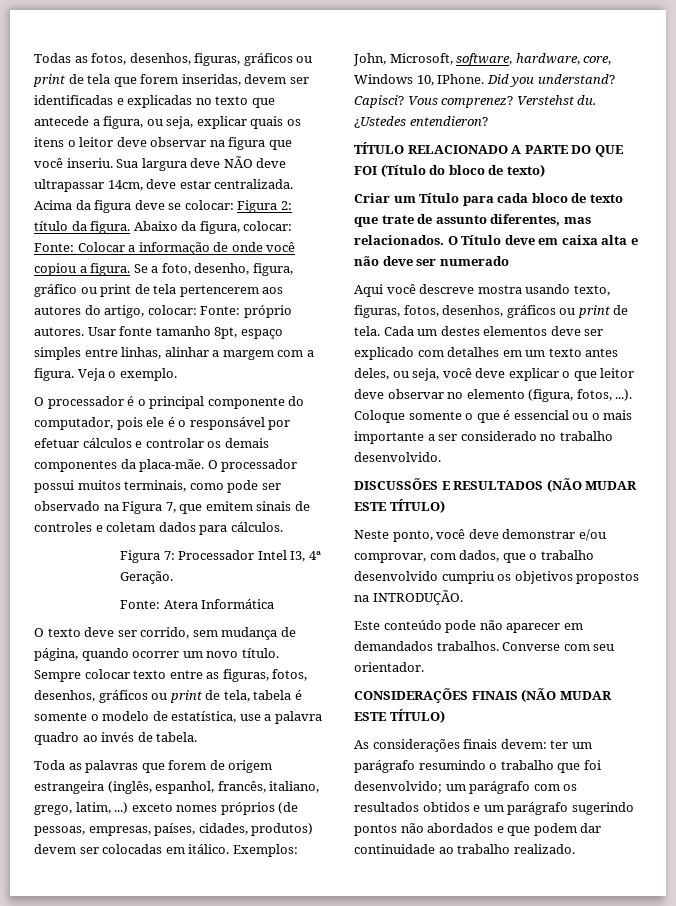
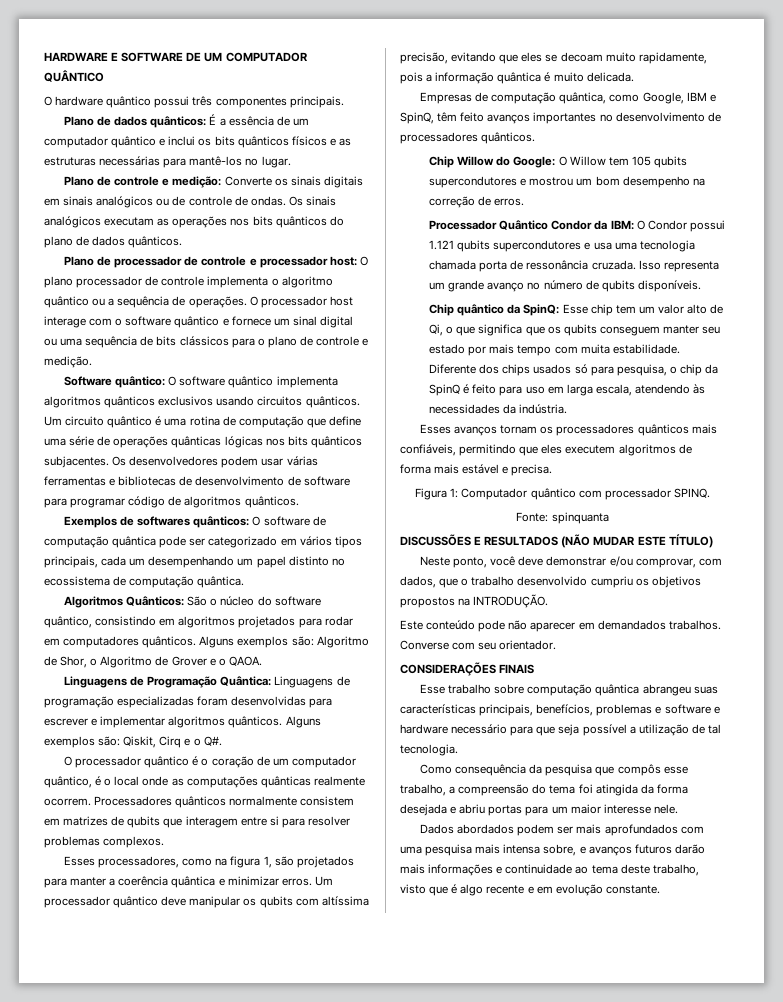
[34,53,313,66] [33,74,309,87] [34,95,275,108] [34,116,301,129] [34,137,292,150] [34,156,287,171] [34,179,294,192] [34,200,292,213] [34,221,293,234] [34,242,296,255] [34,263,293,276] [34,284,284,297] [34,305,292,318] [34,326,283,339] [34,347,314,360] [34,368,177,381] [34,396,305,409] [34,417,291,430] [34,438,269,448] [34,459,298,472] [34,480,281,493] [34,501,310,514] [34,522,283,535] [120,550,321,563] [120,571,174,584] [120,599,275,609] [34,627,296,640] [34,648,279,661] [34,669,308,682] [34,690,302,703] [34,711,322,724] [34,732,198,745] [34,760,273,773] [34,781,320,794] [34,802,299,815] [34,823,314,836] [34,844,298,857] [353,53,612,66] [354,74,615,87] [354,95,597,108] [354,116,488,128] [354,142,624,157] [354,164,545,177] [354,193,623,206] [354,214,591,227] [354,235,638,245] [354,256,509,266] [354,284,610,297] [354,305,629,318] [354,326,604,336] [354,347,619,360] [354,368,635,381] [354,389,633,402] [354,410,633,423] [354,431,613,444] [354,452,441,462] Todas as fotos, desenhos, figuras, gráficos ou print de tela que forem inseridas, devem ser identificadas e explicadas no texto que antecede a figura, ou seja, explicar quais os itens o leitor deve observar na figura que você inseriu. Sua largura deve NÃO deve ultrapassar 14cm, deve estar centralizada. Acima da figura deve se colocar: Figura 2: título da figura. Abaixo da figura, colocar: Fonte: Colocar a informação de onde você copiou a figura. Se a foto, desenho, figura, gráfico ou print de tela pertencerem aos autores do artigo, colocar: Fonte: próprio autores. Usar fonte tamanho 8pt, espaço simples entre linhas, alinhar a margem com a figura. Veja o exemplo. // O processador é o principal componente do computador, pois ele é o responsável por efetuar cálculos e controlar os demais componentes da placa-mãe. O processador possui muitos terminais, como pode ser observado na Figura 7, que emitem sinais de controles e coletam dados para cálculos. // Figura 7: Processador Intel I3, 4ª Geração. // Fonte: Atera Informática // O texto deve ser corrido, sem mudança de página, quando ocorrer um novo título. Sempre colocar texto entre as figuras, fotos, desenhos, gráficos ou print de tela, tabela é somente o modelo de estatística, use a palavra quadro ao invés de tabela. // Toda as palavras que forem de origem estrangeira (inglês, espanhol, francês, italiano, grego, latim, ...) exceto nomes próprios (de pessoas, empresas, países, cidades, produtos) devem ser colocadas em itálico. Exemplos: John, Microsoft, software, hardware, core, Windows 10, IPhone. Did you understand? Capisci? Vous comprenez? Verstehst du. ¿Ustedes entendieron? // TÍTULO RELACIONADO A PARTE DO QUE FOI (Título do bloco de texto) // Criar um Título para cada bloco de texto que trate de assunto diferentes, mas relacionados. O Título deve em caixa alta e não deve ser numerado // Aqui você descreve mostra usando texto, figuras, fotos, desenhos, gráficos ou print de tela. Cada um destes elementos deve ser explicado com detalhes em um texto antes deles, ou seja, você deve explicar o que leitor deve observar no elemento (figura, fotos, ...). Coloque somente o que é essencial ou o mais importante a ser considerado no trabalho desenvolvido. -> [44,52,308,62] [44,70,104,82] [44,96,344,108] [64,114,309,128] [44,136,351,148] [44,156,291,168] [64,176,363,188] [44,196,336,208] [44,216,344,228] [44,236,183,248] [64,256,368,268] [44,276,333,288] [44,296,353,308] [44,316,353,328] [44,336,369,348] [44,356,92,368] [64,376,338,388] [44,396,360,408] [44,416,361,428] [44,436,362,448] [44,456,318,468] [44,476,350,486] [44,496,299,508] [64,516,326,528] [44,536,362,548] [44,556,345,568] [44,576,245,588] [64,596,321,608] [44,616,353,628] [44,636,369,648] [44,656,262,668] [64,676,350,688] [44,696,333,708] [44,716,321,728] [44,736,222,748] [64,756,356,768] [44,776,365,788] [44,796,355,808] [44,816,350,828] [44,836,165,848] [64,856,354,868] [44,876,333,888] [44,896,369,908] [400,52,707,64] [400,72,634,84] [420,92,716,104] [400,112,721,124] [400,132,536,144] [429,156,687,168] [429,176,705,188] [429,196,525,208] [429,220,725,232] [429,240,695,252] [429,260,719,272] [429,280,701,292] [429,304,724,316] [429,324,721,336] [429,344,680,356] [429,364,719,376] [429,384,706,396] [429,404,568,414] [420,424,717,436] [400,444,692,456] [400,464,553,476] [415,488,710,500] [516,512,609,524] HARDWARE E SOFTWARE DE UM COMPUTADOR QUÂNTICO // O hardware quântico possui três componentes principais. // Plano de dados quânticos: É a essência de um computador quântico e inclui os bits quânticos físicos e as estruturas necessárias para mantê-los no lugar. // Plano de controle e medição: Converte os sinais digitais em sinais analógicos ou de controle de ondas. Os sinais analógicos executam as operações nos bits quânticos do plano de dados quânticos. // Plano de processador de controle e processador host: O plano processador de controle implementa o algoritmo quântico ou a sequência de operações. O processador host interage com o software quântico e fornece um sinal digital ou uma sequência de bits clássicos para o plano de controle e medição. // Software quântico: O software quântico implementa algoritmos quânticos exclusivos usando circuitos quânticos. Um circuito quântico é uma rotina de computação que define uma série de operações quânticas lógicas nos bits quânticos subjacentes. Os desenvolvedores podem usar várias ferramentas e bibliotecas de desenvolvimento de software para programar código de algoritmos quânticos. // Exemplos de softwares quânticos: O software de computação quântica pode ser categorizado em vários tipos principais, cada um desempenhando um papel distinto no ecossistema de computação quântica. // Algoritmos Quânticos: São o núcleo do software quântico, consistindo em algoritmos projetados para rodar em computadores quânticos. Alguns exemplos são: Algoritmo de Shor, o Algoritmo de Grover e o QAOA. // Linguagens de Programação Quântica: Linguagens de programação especializadas foram desenvolvidas para escrever e implementar algoritmos quânticos. Alguns exemplos são: Qiskit, Cirq e o Q#. // O processador quântico é o coração de um computador quântico, é o local onde as computações quânticas realmente ocorrem. Processadores quânticos normalmente consistem em matrizes de qubits que interagem entre si para resolver problemas complexos. // Esses processadores, como na figura 1, são projetados para manter a coerência quântica e minimizar erros. Um processador quântico deve manipular os qubits com altíssima precisão, evitando que eles se decoam muito rapidamente, pois a informação quântica é muito delicada. // Empresas de computação quântica, como Google, IBM e SpinQ, têm feito avanços importantes no desenvolvimento de processadores quânticos. // Chip Willow do Google: O Willow tem 105 qubits supercondutores e mostrou um bom desempenho na correção de erros. // Processador Quântico Condor da IBM: O Condor possui 1.121 qubits supercondutores e usa uma tecnologia chamada porta de ressonância cruzada. Isso representa um grande avanço no número de qubits disponíveis. // Chip quântico da SpinQ: Esse chip tem um valor alto de Qi, o que significa que os qubits conseguem manter seu estado por mais tempo com muita estabilidade. Diferente dos chips usados só para pesquisa, o chip da SpinQ é feito para uso em larga escala, atendendo às necessidades da indústria. // Esses avanços tornam os processadores quânticos mais confiáveis, permitindo que eles executem algoritmos de forma mais estável e precisa. // Figura 1: Computador quântico com processador SPINQ. // Fonte: spinquanta
[521,688,612,702] [354,709,445,723] [354,739,592,752] [354,760,601,773] [354,781,578,794] [354,802,634,815] [354,823,602,836] [354,844,575,854] (NÃO MUDAR ESTE TÍTULO) // As considerações finais devem: ter um parágrafo resumindo o trabalho que foi desenvolvido; um parágrafo com os resultados obtidos e um parágrafo sugerindo pontos não abordados e que podem dar continuidade ao trabalho realizado. -> [420,684,718,696] [400,704,720,716] [400,724,721,736] [400,744,458,756] [420,764,688,776] [400,784,688,796] [400,804,678,816] [420,824,704,836] [400,844,705,856] [400,864,699,876] [400,884,660,896] // Esse trabalho sobre computação quântica abrangeu suas características principais, benefícios, problemas e software e hardware necessário para que seja possível a utilização de tal tecnologia. // Como consequência da pesquisa que compôs esse trabalho, a compreensão do tema foi atingida da forma desejada e abriu portas para um maior interesse nele. // Dados abordados podem ser mais aprofundados com uma pesquisa mais intensa sobre, e avanços futuros darão mais informações e continuidade ao tema deste trabalho, visto que é algo recente e em evolução constante.

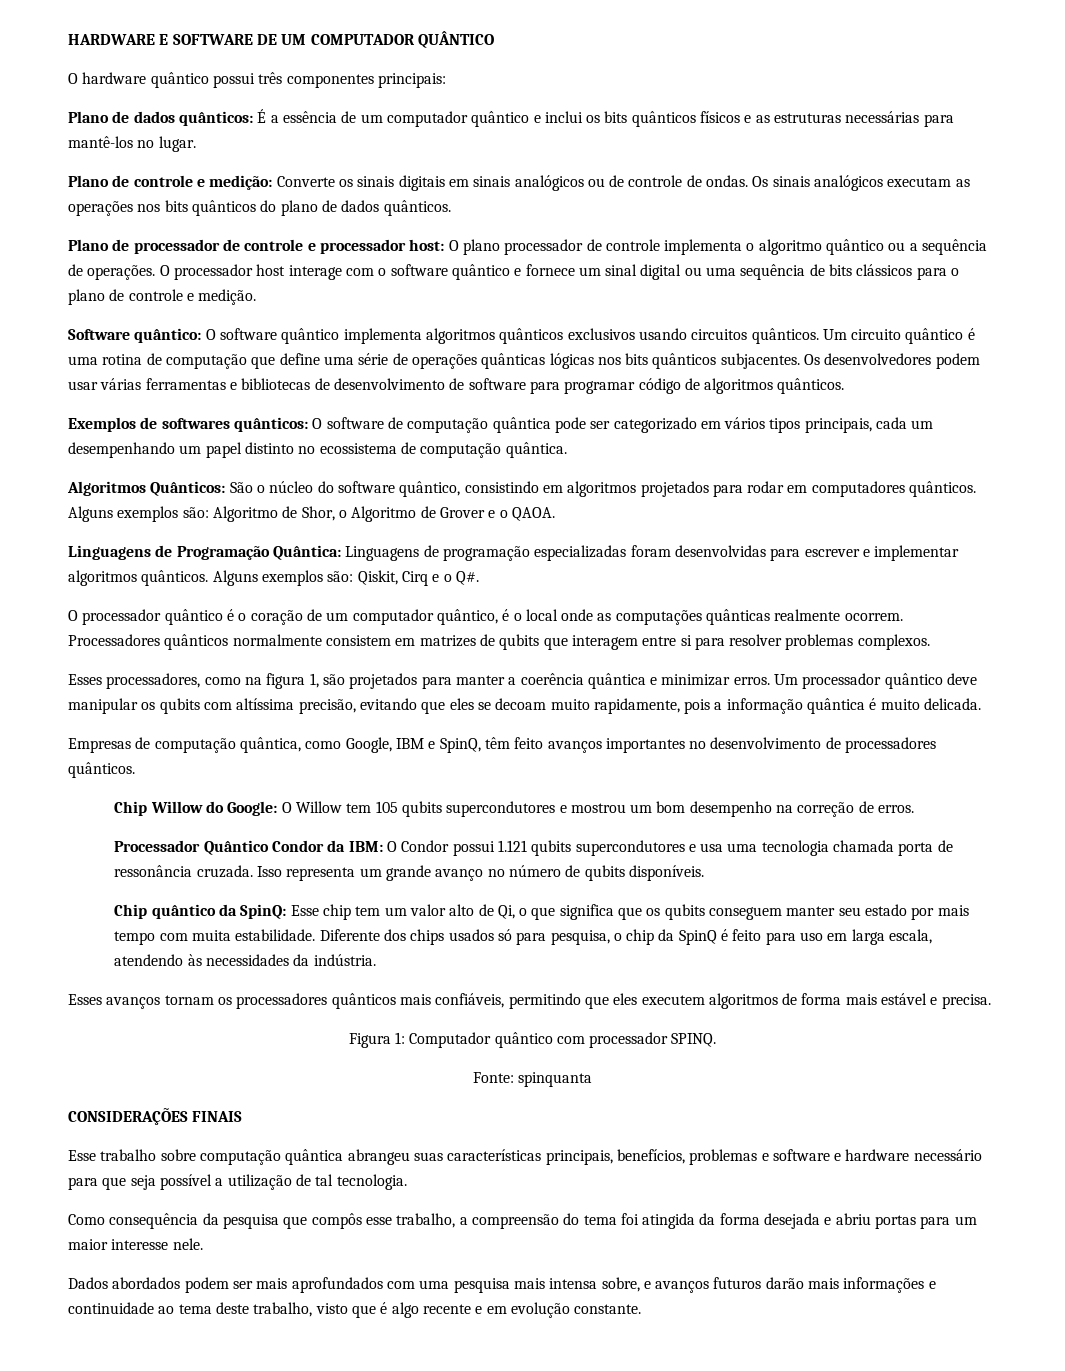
[289,96,344,108] principais. -> [377,73,446,88] principais:
[400,534,713,548] [420,556,722,568] [400,576,701,588] [400,594,549,608] [400,620,721,632] [400,640,557,650] // DISCUSSÕES E RESULTADOS (NÃO MUDAR ESTE TÍTULO) // Neste ponto, você deve demonstrar e/ou comprovar, com dados, que o trabalho desenvolvido cumpriu os objetivos propostos na INTRODUÇÃO. // Este conteúdo pode não aparecer em demandados trabalhos. Converse com seu orientador. -> (593, 1079) none

